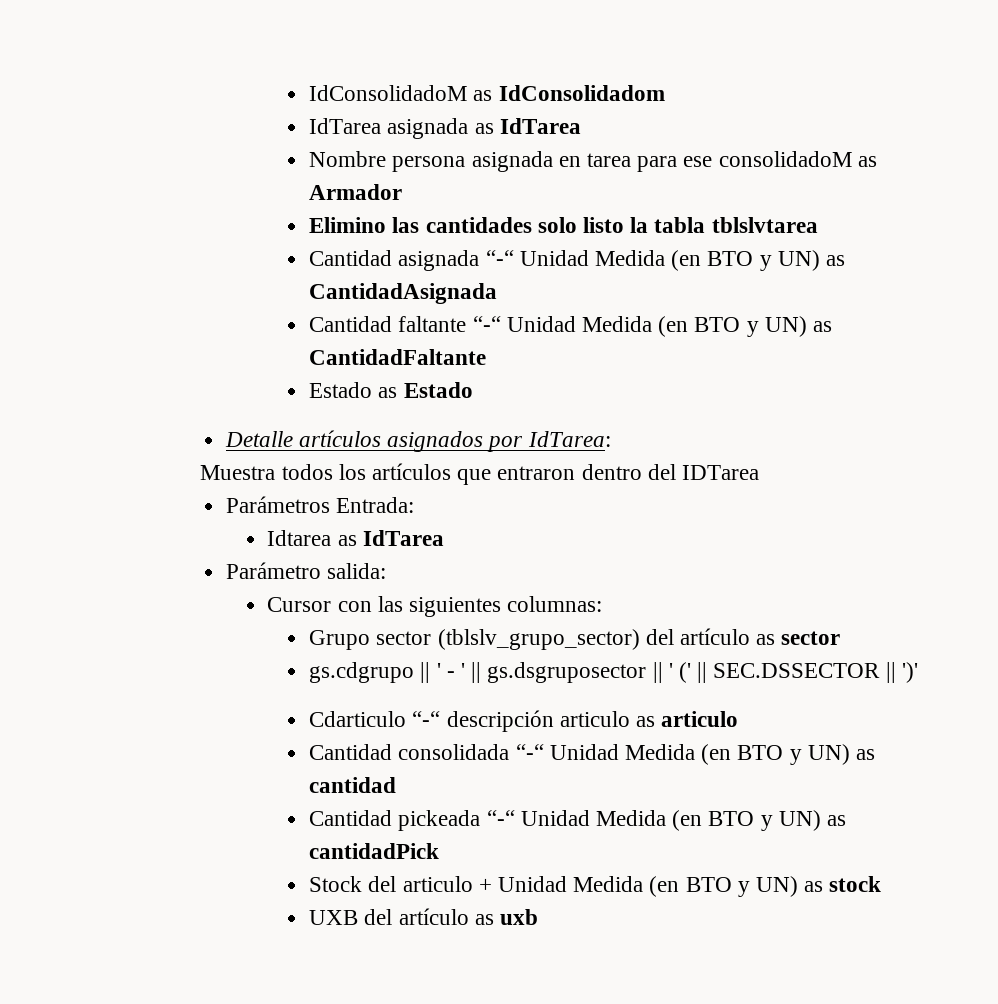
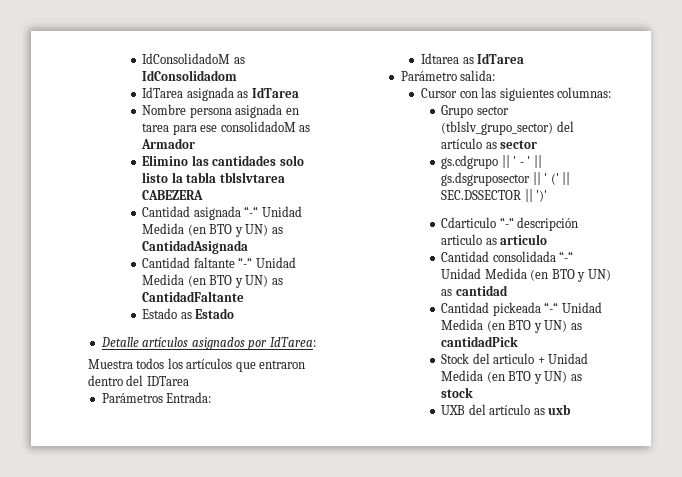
(818, 225) none -> [142,190,204,200] CABEZERA

